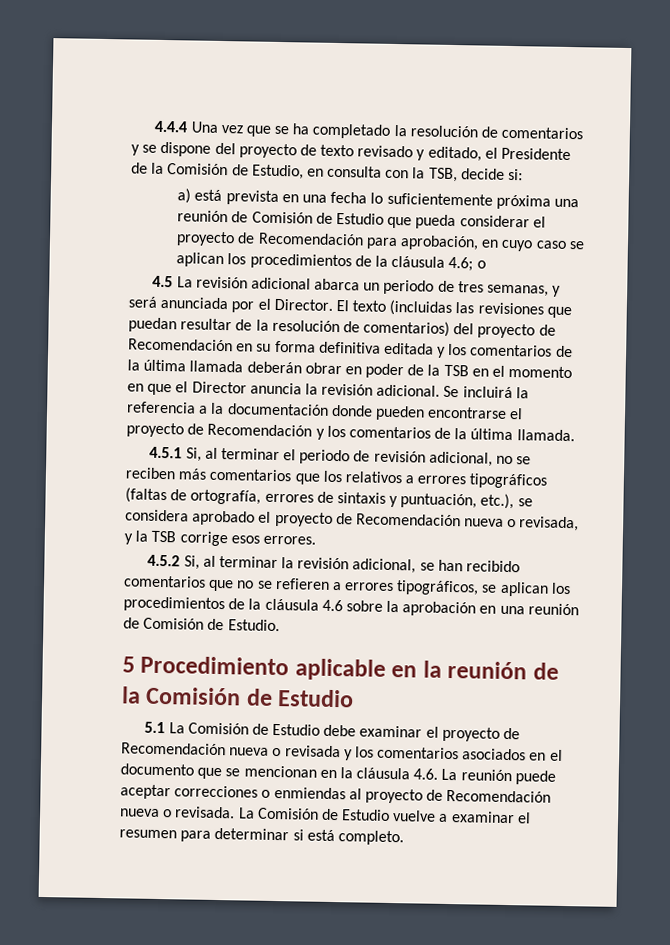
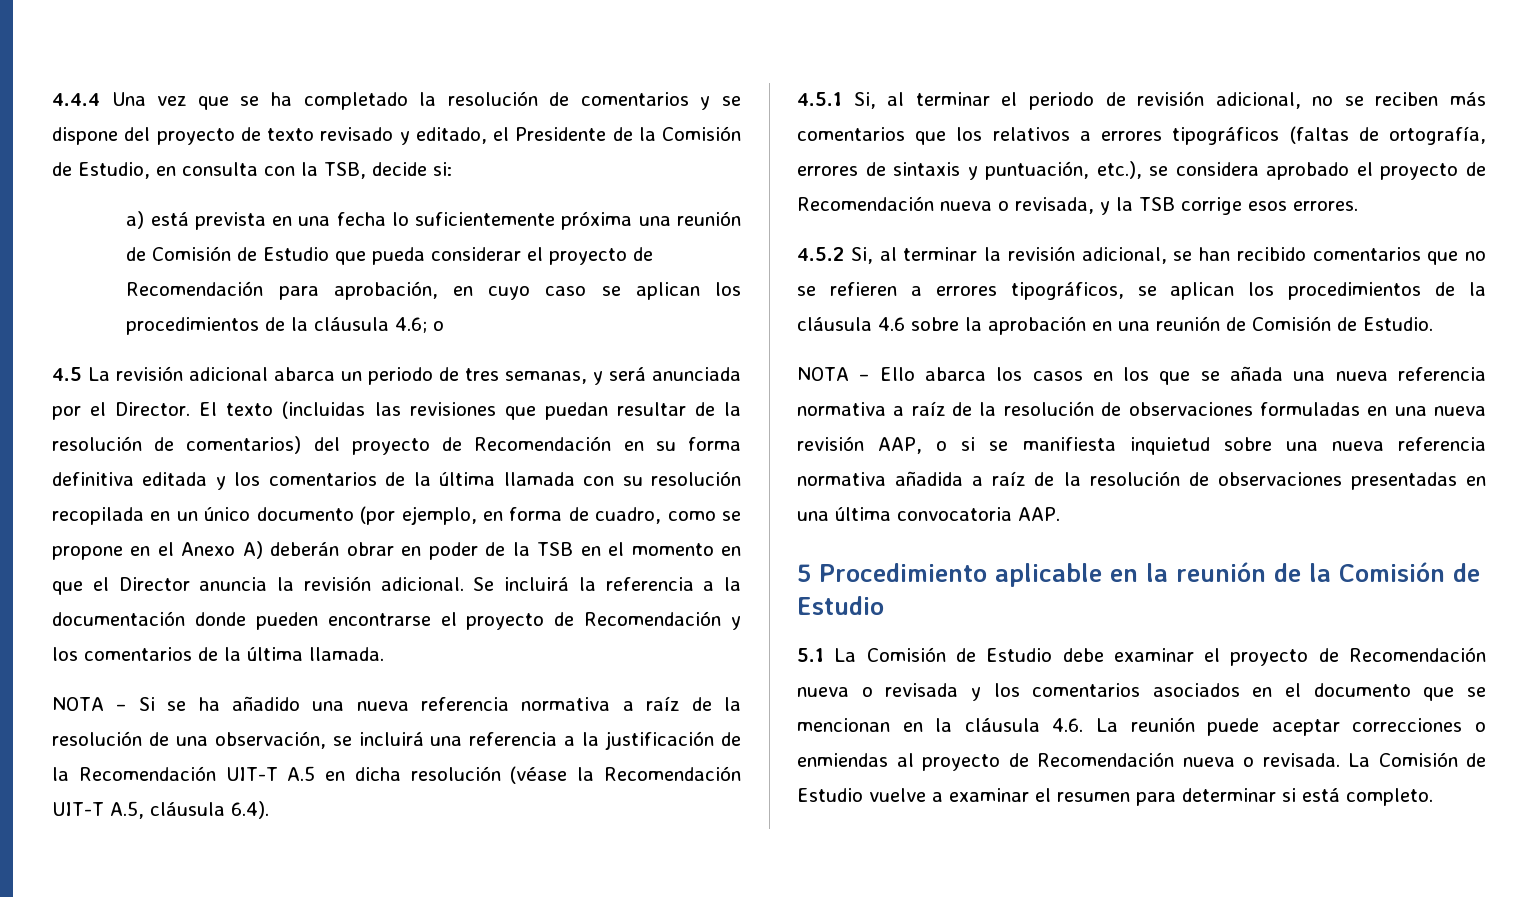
(244, 366) none -> [583,471,742,486] [52,506,741,525] [52,541,263,560] con su resolución recopilada en un único documento (por ejemplo, en forma de cuadro, como se propone en el Anexo A)
(575, 435) none -> [52,696,741,711] [52,731,741,750] [52,766,741,784] [52,801,269,819] // NOTA – Si se ha añadido una nueva referencia normativa a raíz de la resolución de una observación, se incluirá una referencia a la justificación de la Recomendación UIT-T A.5 en dicha resolución (véase la Recomendación UIT-T A.5, cláusula 6.4).
(280, 625) none -> [797,366,1486,385] [797,401,1486,416] [797,436,1486,455] [797,471,1486,490] [797,507,1060,521] // NOTA – Ello abarca los casos en los que se añada una nueva referencia normativa a raíz de la resolución de observaciones formuladas en una nueva revisión AAP, o si se manifiesta inquietud sobre una nueva referencia normativa añadida a raíz de la resolución de observaciones presentadas en una última convocatoria AAP.

